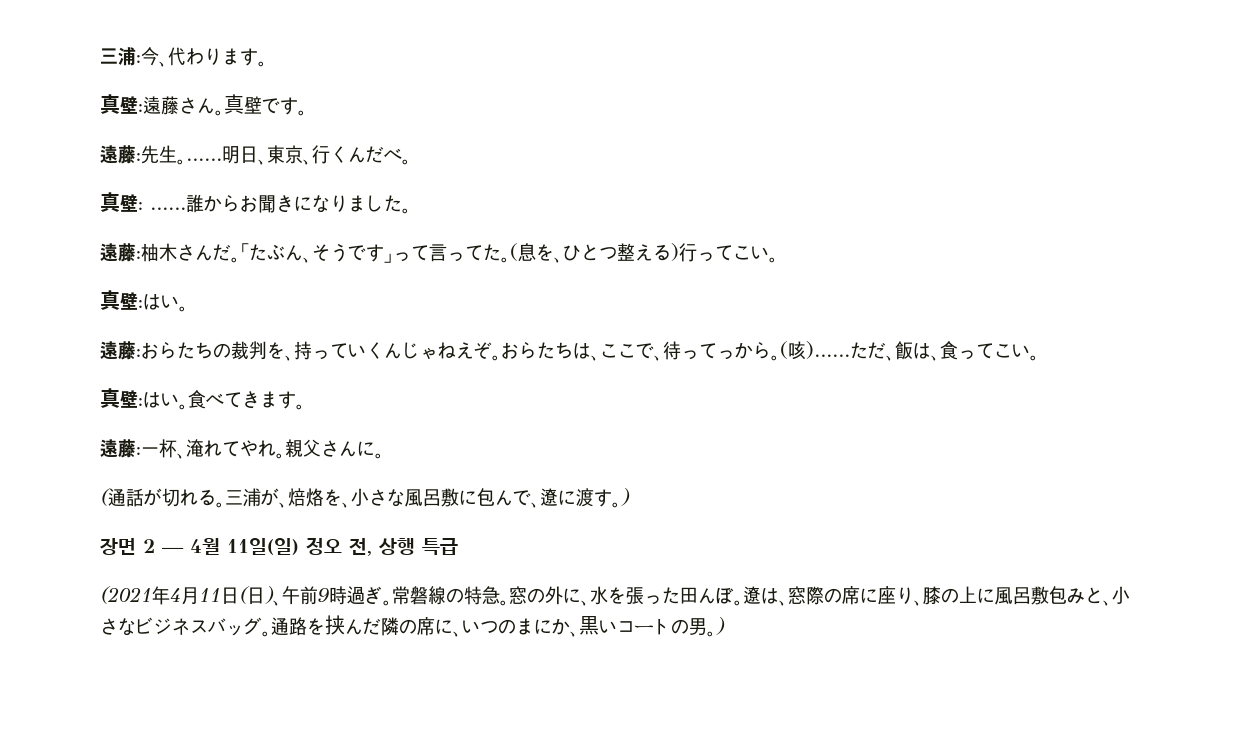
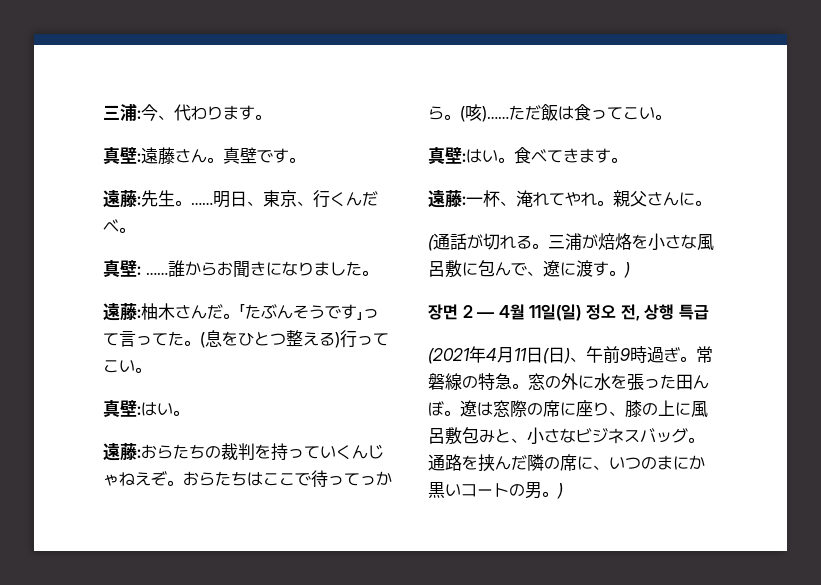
[303,257,312,263] 、 -> (293, 312) none
[554,257,563,263] 、 -> (238, 338) none
[285,355,294,361] 、 -> (271, 451) none
[591,343,663,361] 、ここで、 -> [263,473,311,486] ここで
[886,341,940,361] 、飯は、 -> [541,104,574,121] 飯は
[279,488,351,508] 、焙烙を、 -> [598,233,648,250] 焙烙を
[581,600,590,606] 、 -> (594, 382) none
[779,600,788,606] 、 -> (493, 409) none
[570,631,579,637] 、 -> (705, 462) none

